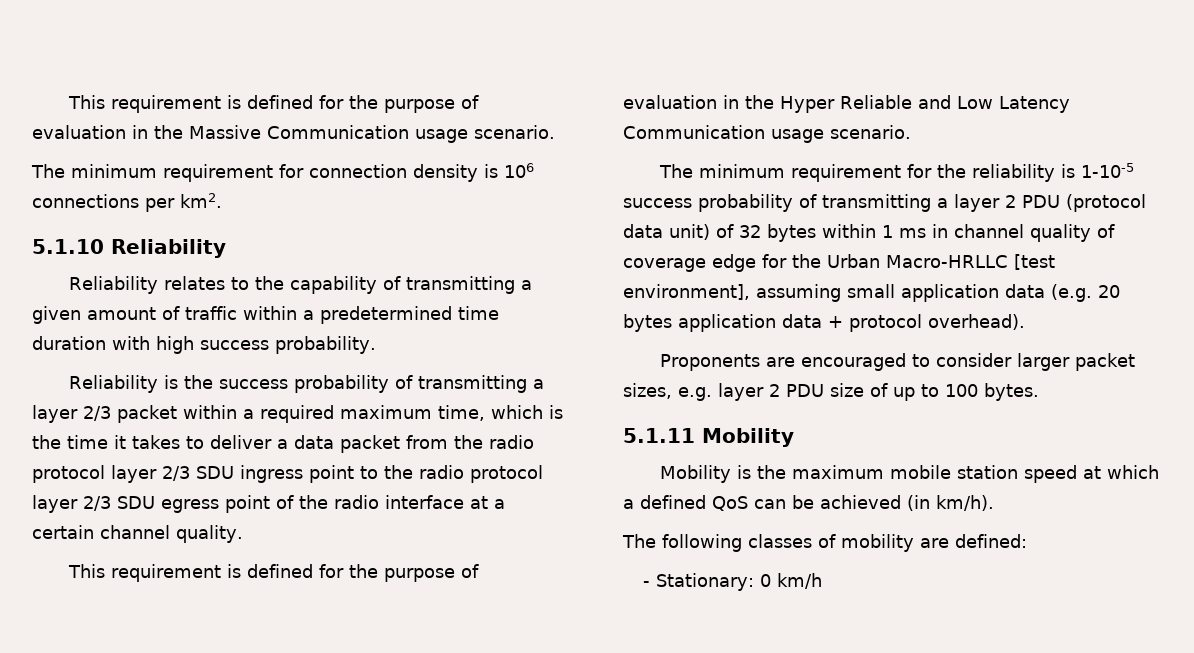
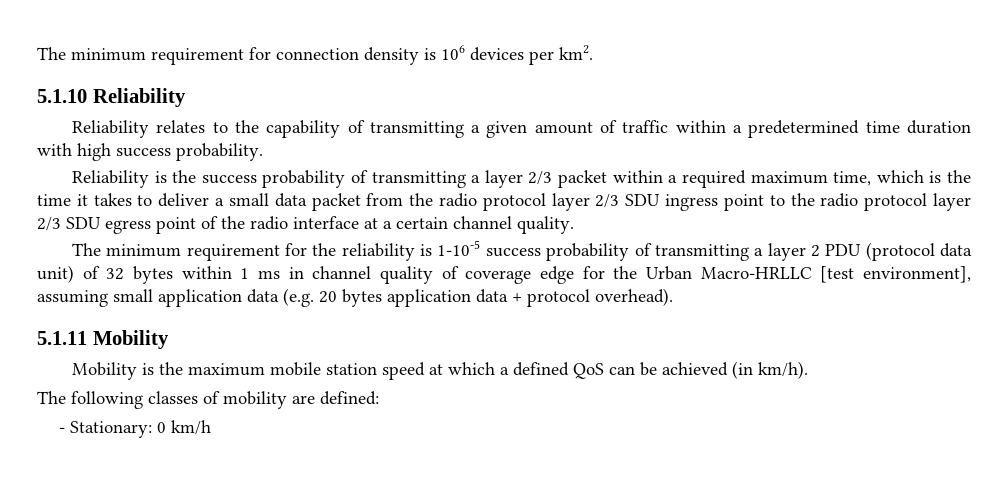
[67,95,479,113] [32,125,555,143] This requirement is defined for the purpose of evaluation in the Massive Communication usage scenario. // -> (37, 53) none
[32,194,139,208] connections -> [470,47,524,61] devices
(288, 444) none -> [228,193,269,206] small
[67,564,479,582] [623,95,1070,113] [623,125,911,143] // This requirement is defined for the purpose of evaluation in the Hyper Reliable and Low Latency Communication usage scenario. -> (574, 225) none
[659,353,1135,371] [623,383,1039,401] // Proponents are encouraged to consider larger packet sizes, e.g. layer 2 PDU size of up to 100 bytes. -> (673, 297) none

